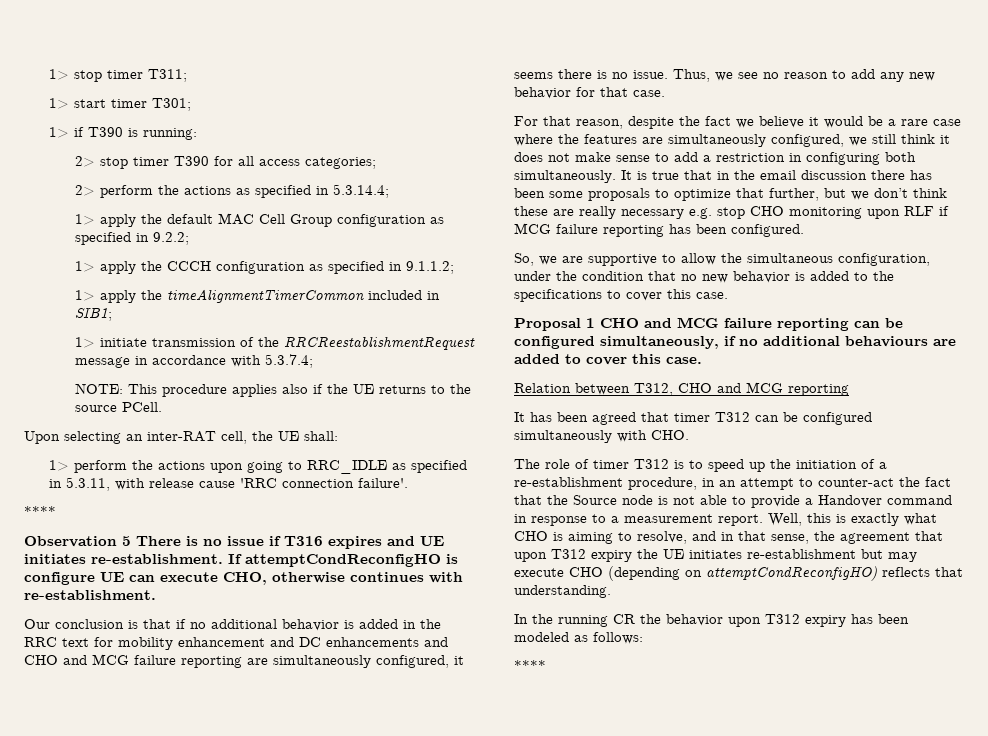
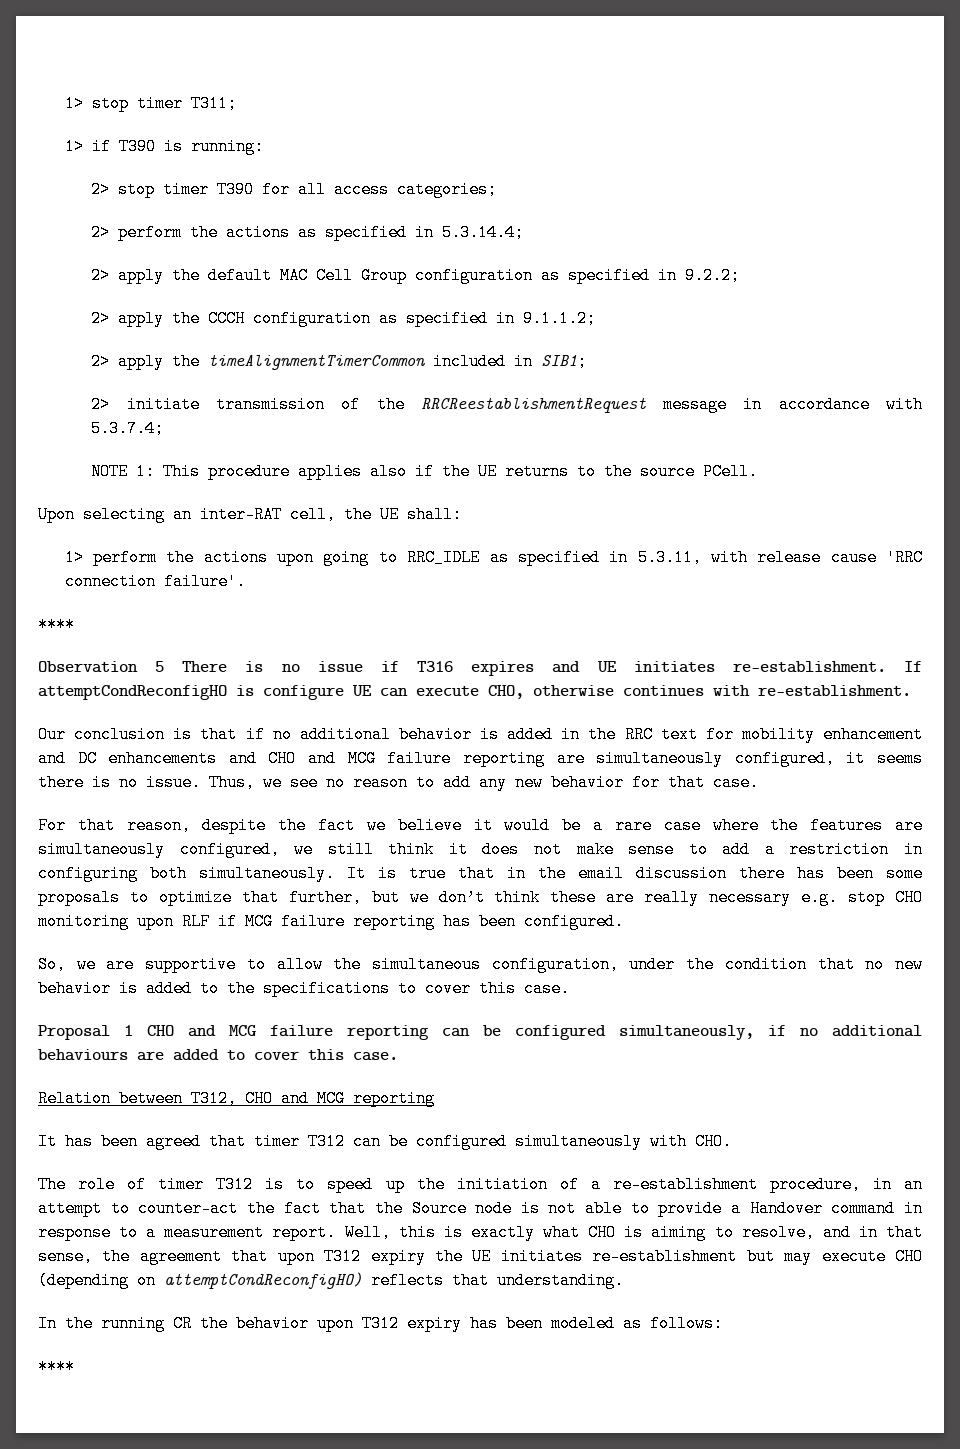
[49,98,192,111] // 1> start timer T301; -> (237, 103) none
[74,214,95,225] 1> -> [91,267,111,284] 2>
[74,261,95,272] 1> -> [91,310,111,327] 2>
[74,290,95,301] 1> -> [91,353,111,370] 2>
[74,337,95,348] 1> -> [91,396,111,413] 2>
[74,383,123,394] NOTE: -> [91,463,156,480] NOTE 1:

